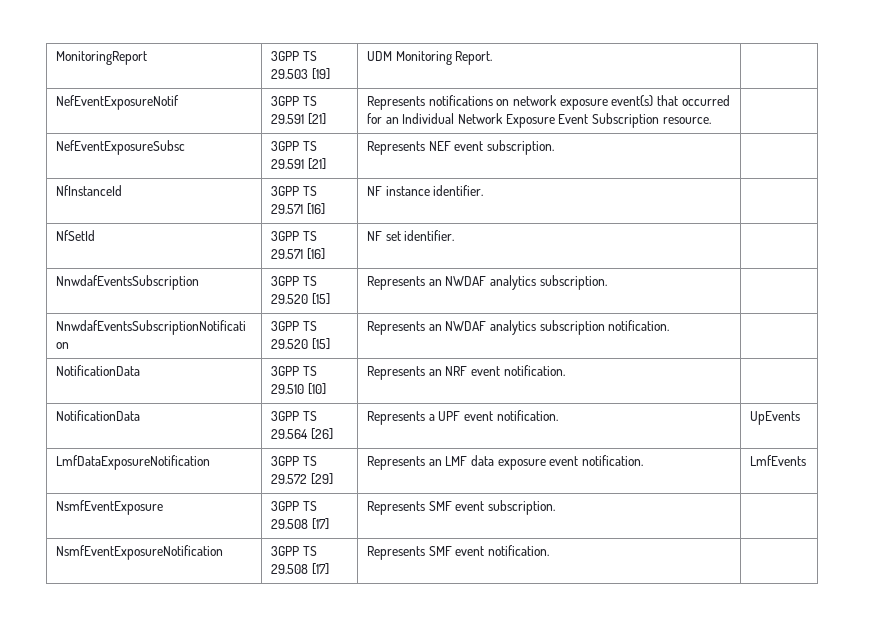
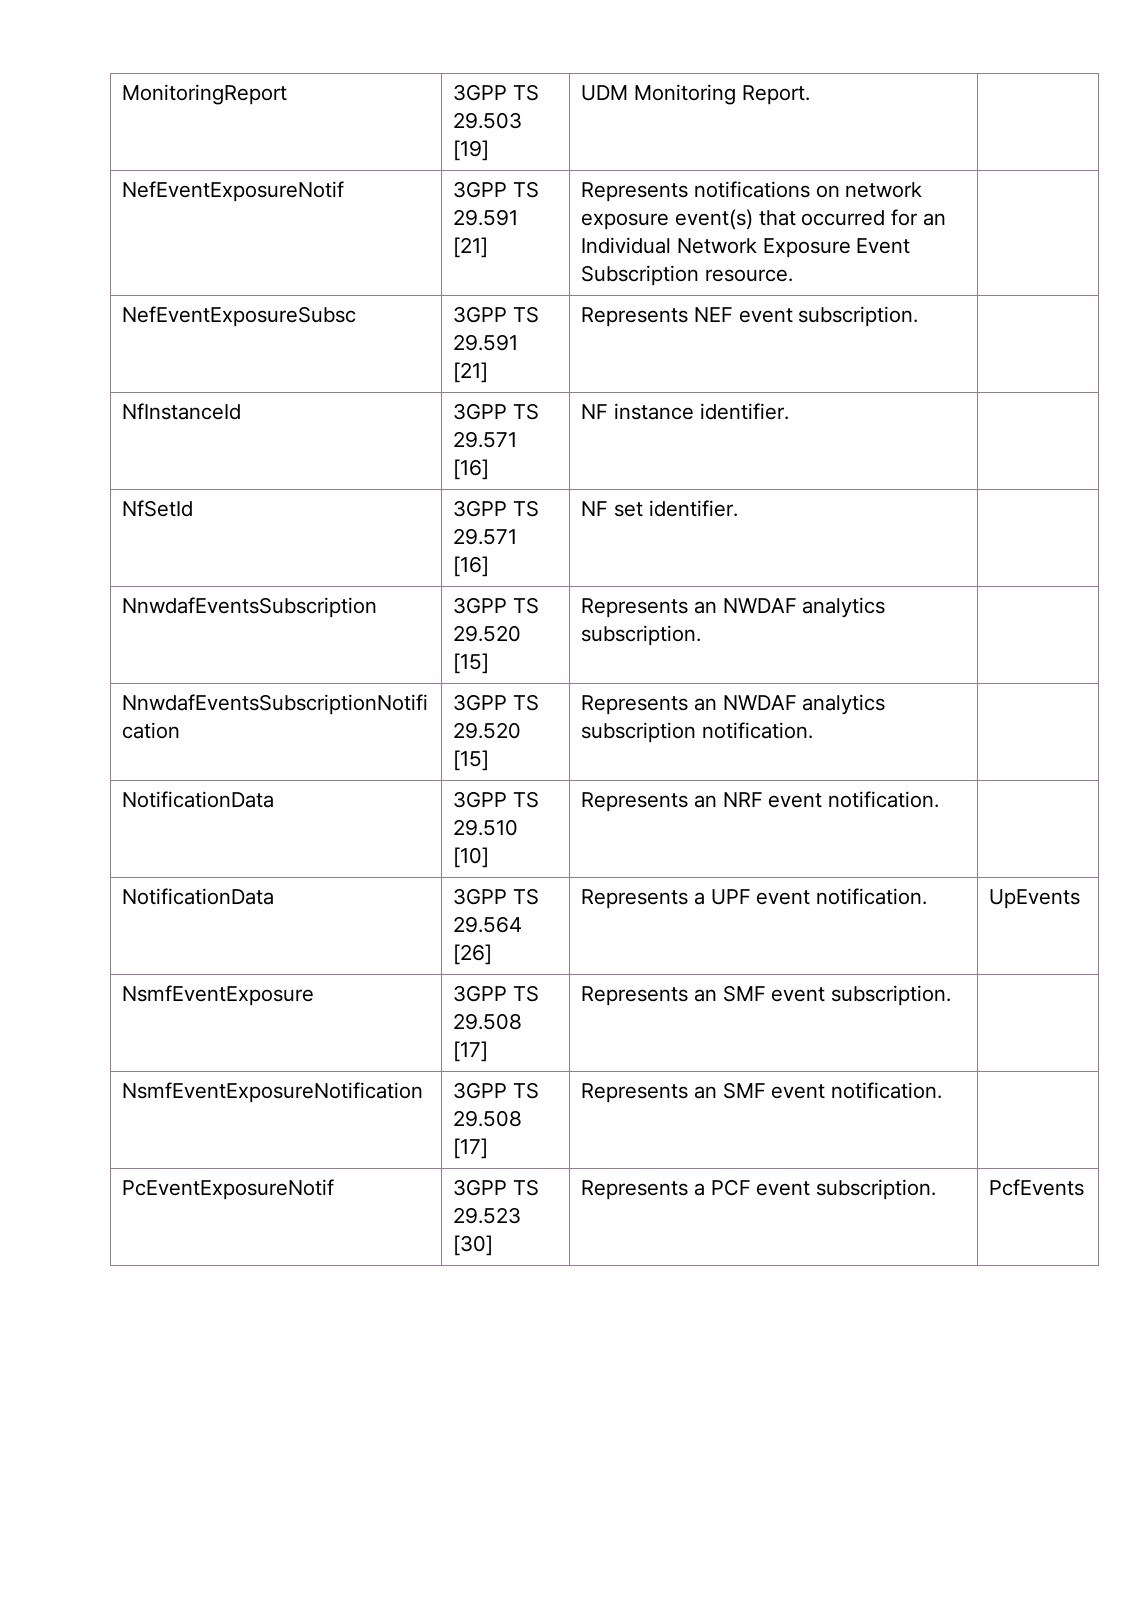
[56,455,211,470] [271,456,317,466] [271,473,333,485] [367,455,643,470] [750,455,807,466] // LmfDataExposureNotification | 3GPP TS 29.572 [29] | Represents an LMF data exposure event notification. | LmfEvents -> (1081, 899) none
(426, 508) none -> [694,989,718,1002] an
(426, 553) none -> [694,1086,718,1099] an
(549, 550) none -> [122,1179,335,1200] [453,1179,540,1196] [453,1207,522,1224] [453,1235,494,1256] [581,1179,937,1200] [989,1179,1085,1196] // PcEventExposureNotif | 3GPP TS 29.523 [30] | Represents a PCF event subscription. | PcfEvents

